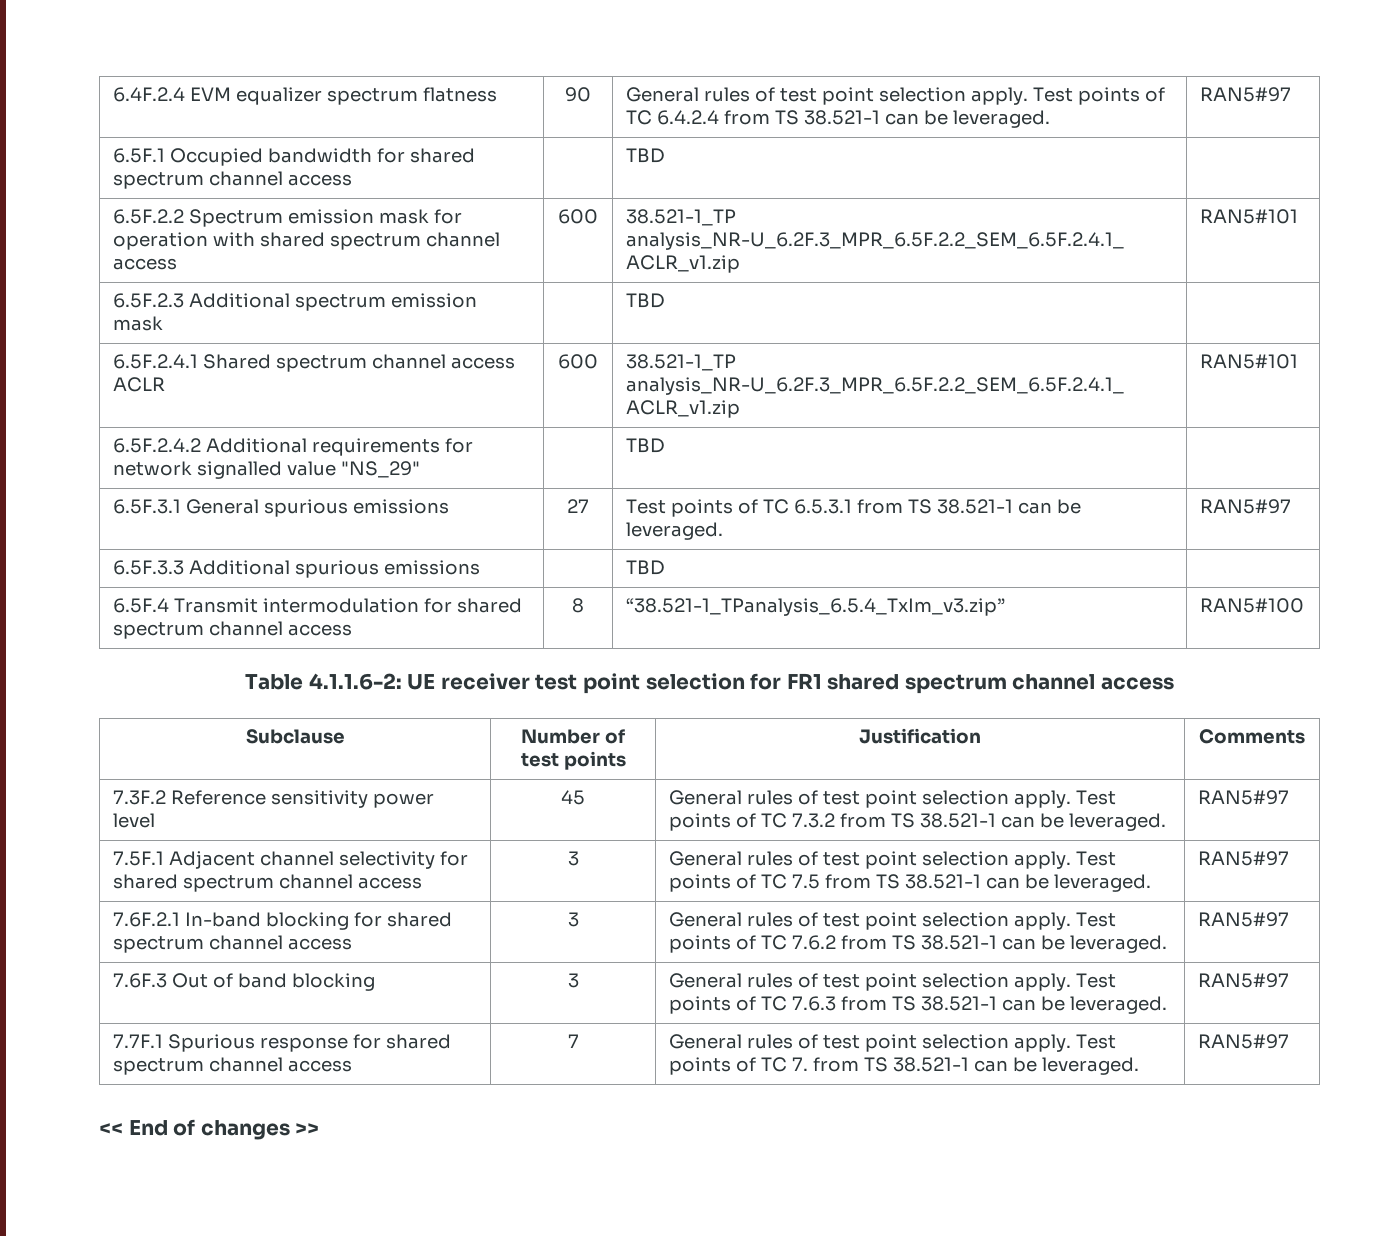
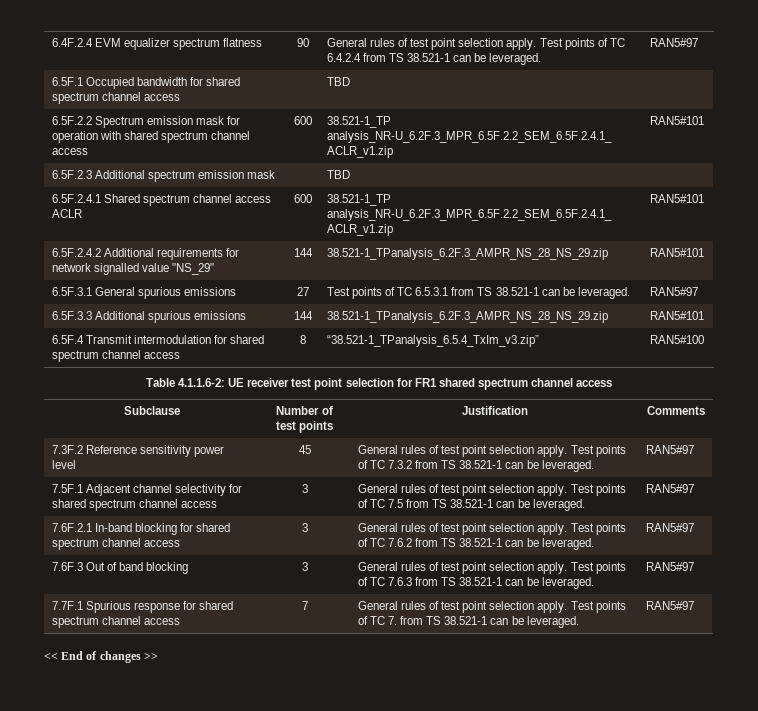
[625,438,665,453] | TBD | -> [293,248,313,257] [326,248,608,260] [649,248,704,257] 144 | 38.521-1_TPanalysis_6.2F.3_AMPR_NS_28_NS_29.zip | RAN5#101
[625,560,665,575] | TBD | -> [293,311,313,320] [326,311,608,323] [649,311,704,320] 144 | 38.521-1_TPanalysis_6.2F.3_AMPR_NS_28_NS_29.zip | RAN5#101

